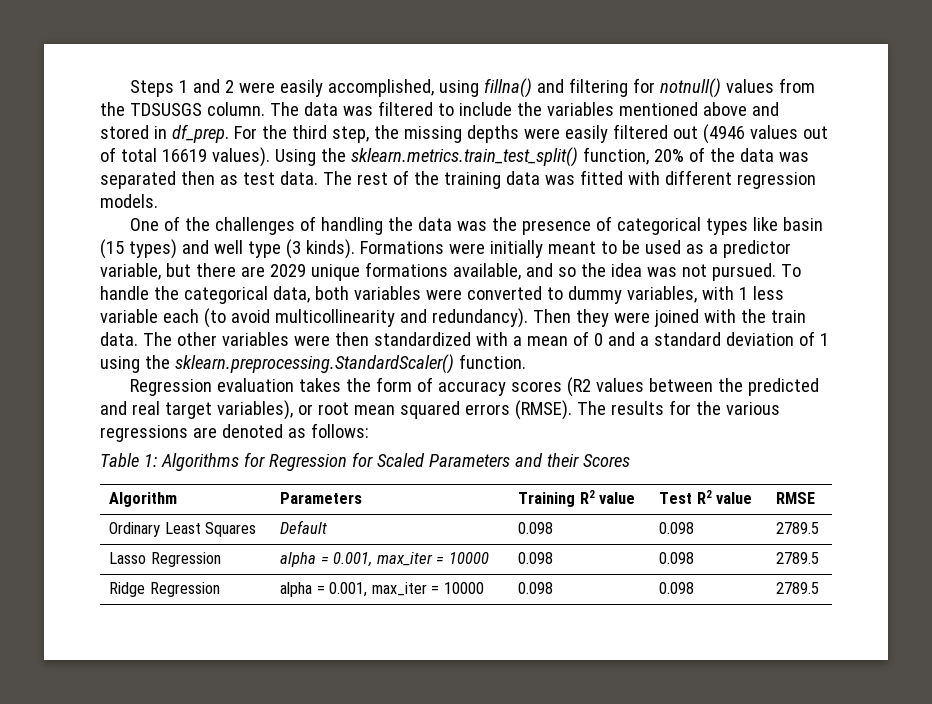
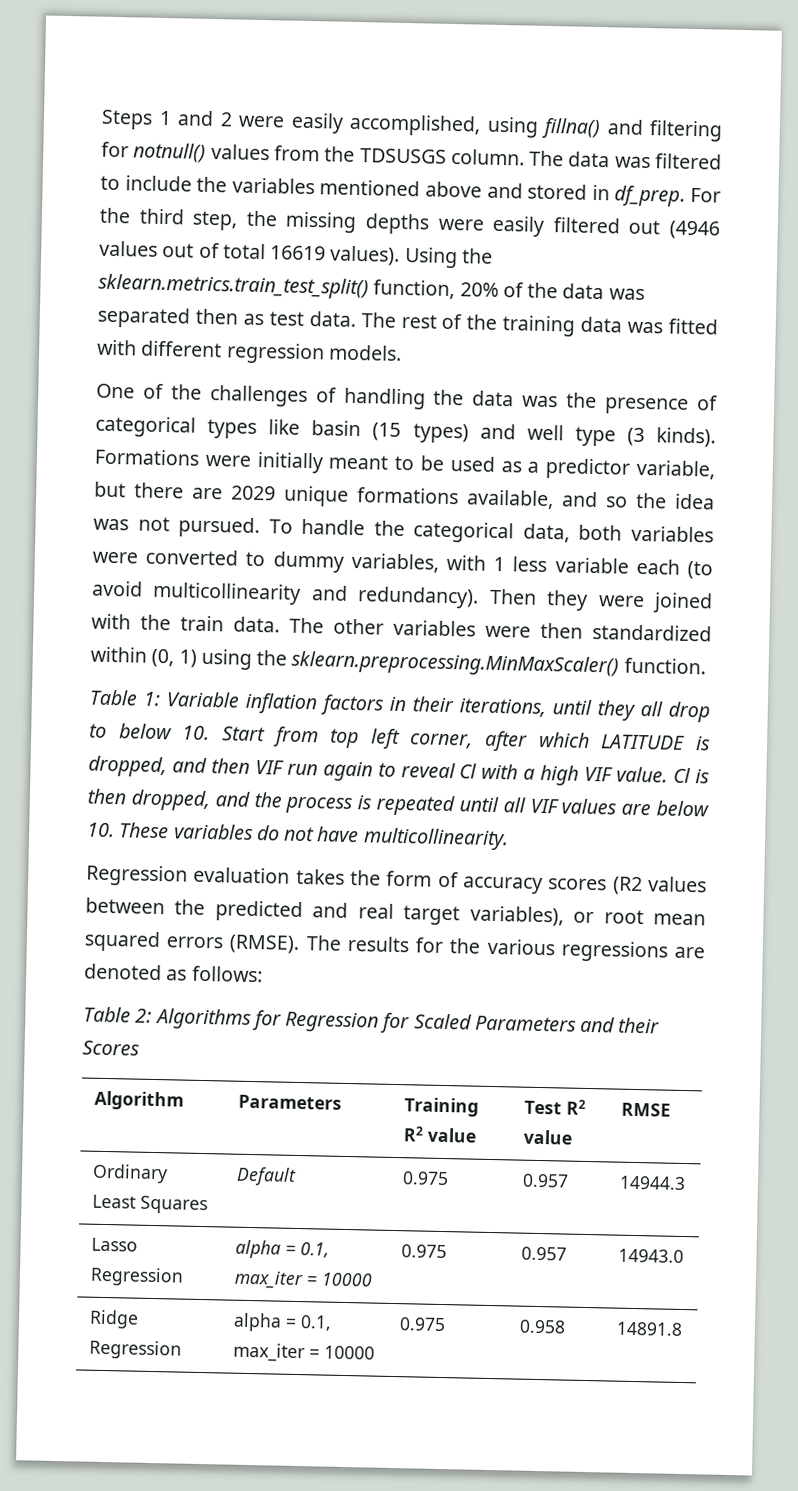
[475,331,829,346] [100,354,526,374] with a mean of 0 and a standard deviation of 1 using the sklearn.preprocessing.StandardScaler() function. -> [90,646,706,678] [89,689,710,723] [89,723,711,752] [88,755,710,786] [87,788,709,817] [87,822,509,851] within (0, 1) using the sklearn.preprocessing.MinMaxScaler() function. // Table 1: Variable inflation factors in their iterations, until they all drop to below 10. Start from top left corner, after which LATITUDE is dropped, and then VIF run again to reveal Cl with a high VIF value. Cl is then dropped, and the process is repeated until all VIF values are below 10. These variables do not have multicollinearity.
[143,454,157,467] 1: -> [135,1008,153,1023] 2:
[518,522,554,534] [659,522,695,534] [776,522,820,534] 0.098 | 0.098 | 2789.5 -> [401,1171,449,1186] [521,1173,569,1188] [618,1175,686,1191] 0.975 | 0.957 | 14944.3
[333,552,489,567] [518,552,554,564] [659,552,695,564] [776,552,820,564] 0.001, max_iter = 10000 | 0.098 | 0.098 | 2789.5 -> [299,1242,329,1258] [233,1270,373,1290] [400,1244,447,1259] [520,1246,567,1261] [617,1248,684,1264] 0.1, max_iter = 10000 | 0.975 | 0.957 | 14943.0
[329,582,484,597] [518,582,554,594] [659,582,695,594] [776,582,820,594] 0.001, max_iter = 10000 | 0.098 | 0.098 | 2789.5 -> [299,1315,332,1331] [232,1342,375,1363] [398,1317,446,1332] [518,1319,566,1334] [615,1321,683,1337] 0.1, max_iter = 10000 | 0.975 | 0.958 | 14891.8

